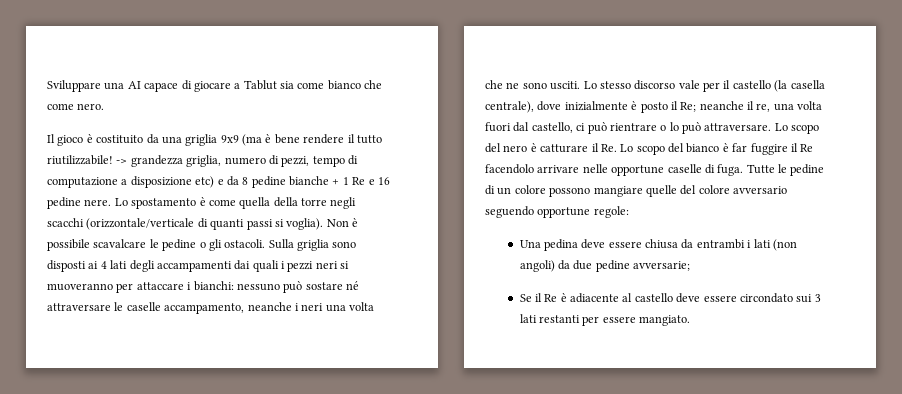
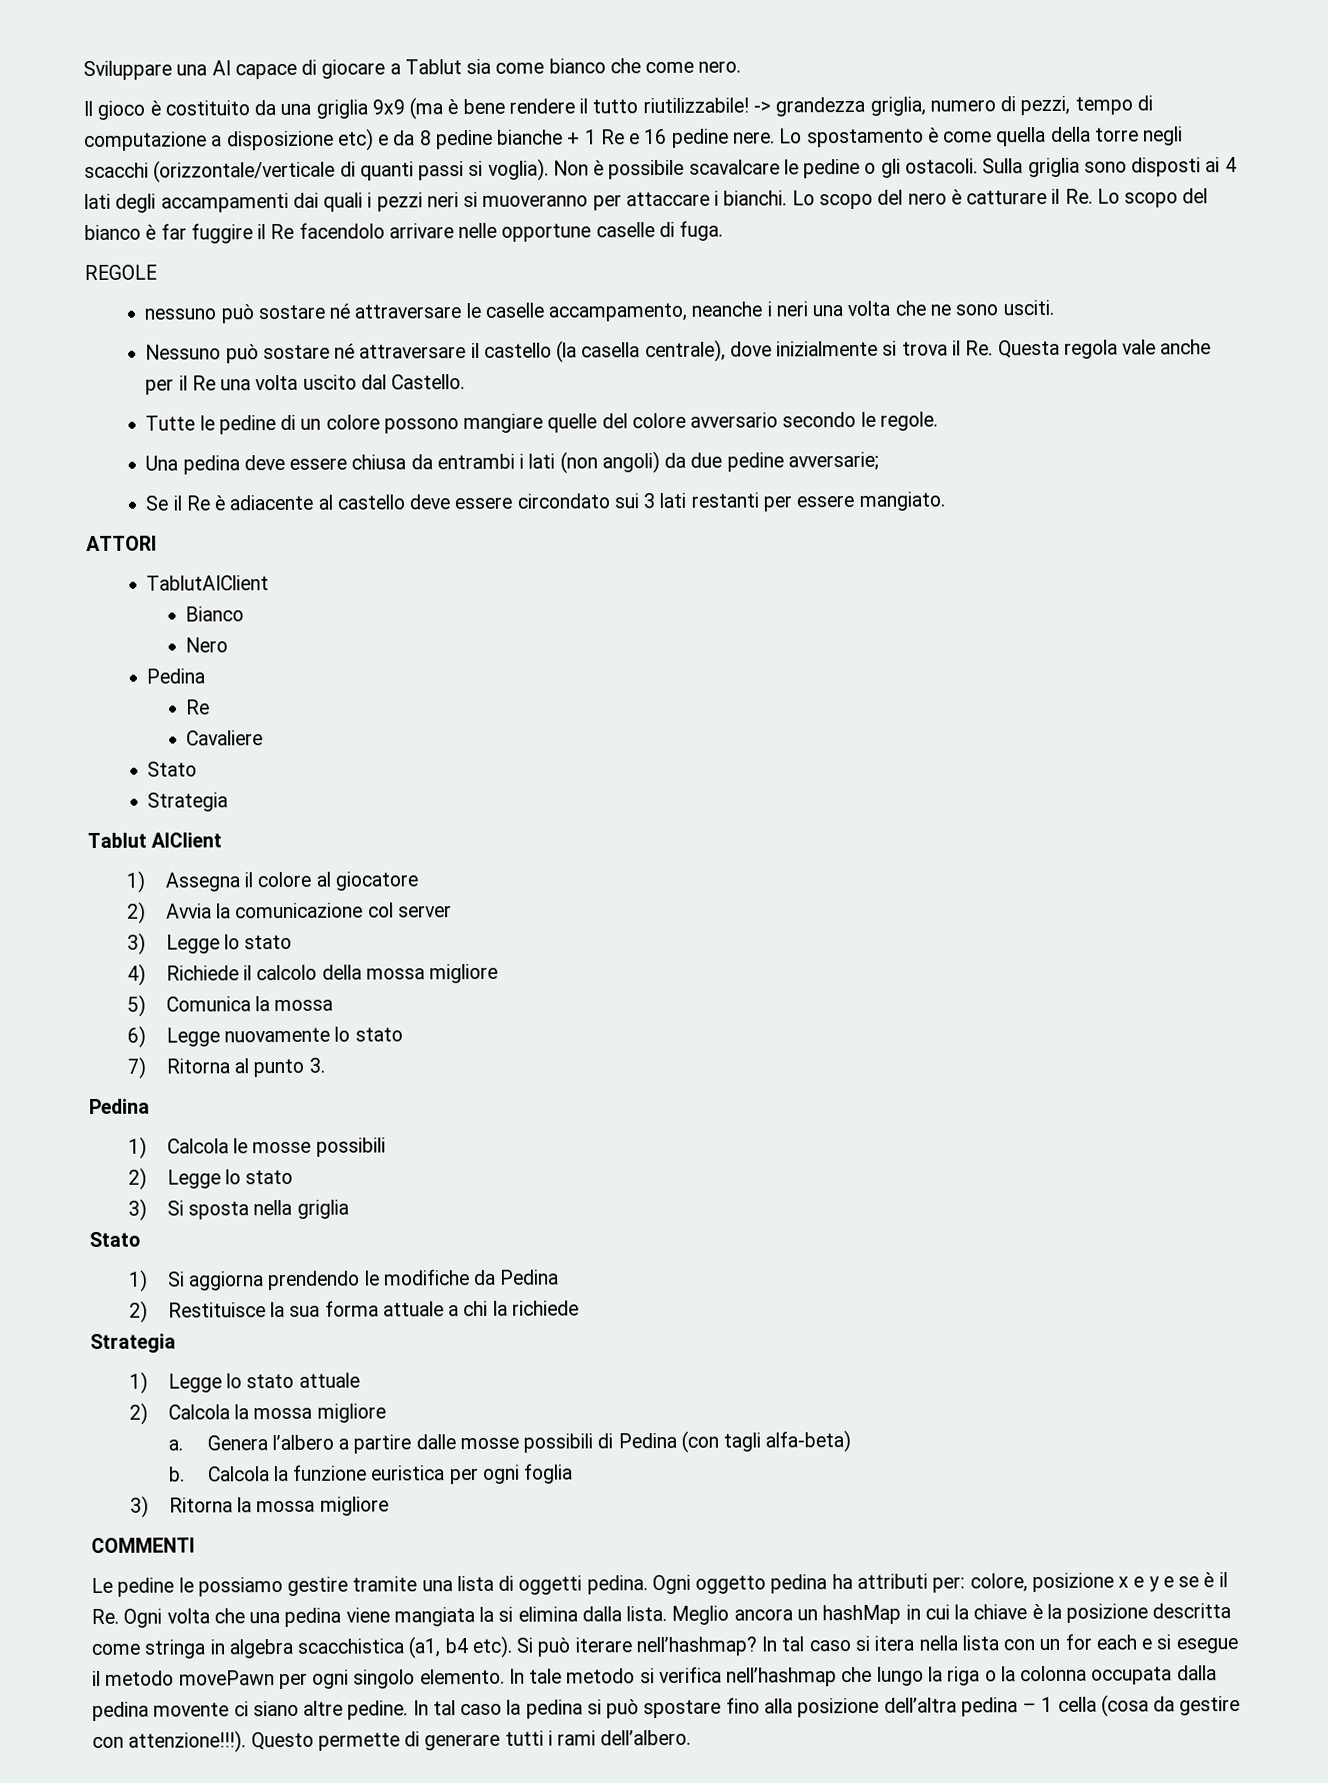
[193,281,359,293] [47,302,374,314] [485,80,825,92] [485,101,823,113] [485,122,772,134] bianchi: nessuno può sostare né attraversare le caselle accampamento, neanche i neri una volta che ne sono usciti. Lo stesso discorso vale per il castello (la casella centrale), dove inizialmente è posto il Re; neanche il re, una volta fuori dal castello, ci può rientrare o lo può attraversare. -> [723,190,788,206] bianchi.
(744, 170) none -> [84,264,157,281] [144,299,1054,324] [145,339,1212,364] [145,374,466,395] // REGOLE // nessuno può sostare né attraversare le caselle accampamento, neanche i neri una volta che ne sono usciti. // Nessuno può sostare né attraversare il castello (la casella centrale), dove inizialmente si trova il Re. Questa regola vale anche per il Re una volta uscito dal Castello. //
[485,206,629,218] seguendo opportune regole: -> [782,411,939,431] secondo le regole.
(691, 320) none -> [86,535,157,552] [146,575,270,591] [185,606,245,622] [185,637,229,653] [146,668,206,684] [185,699,211,715] [186,730,264,746] [147,761,198,777] [147,792,229,812] [87,832,223,849] [125,870,418,893] [126,901,452,924] [126,932,293,955] [126,963,499,986] [126,994,334,1017] [126,1025,403,1048] [126,1056,325,1079] [89,1098,150,1115] [127,1136,386,1159] [127,1167,294,1190] [127,1198,349,1221] [89,1231,140,1248] [127,1269,560,1292] [128,1300,579,1323] [90,1333,176,1354] [128,1371,360,1394] [128,1402,386,1425] [167,1430,852,1454] [168,1463,574,1485] [129,1495,389,1518] [91,1537,195,1554] [91,1572,1228,1597] [91,1603,1232,1628] [91,1633,1238,1659] [92,1665,1217,1690] [92,1694,1241,1722] [92,1729,692,1753] // ATTORI // TablutAIClient // Bianco // Nero // Pedina // Re // Cavaliere // Stato // Strategia // Tablut AIClient // 1) Assegna il colore al giocatore // 2) Avvia la comunicazione col server // 3) Legge lo stato // 4) Richiede il calcolo della mossa migliore // 5) Comunica la mossa // 6) Legge nuovamente lo stato // 7) Ritorna al punto 3. // Pedina // 1) Calcola le mosse possibili // 2) Legge lo stato // 3) Si sposta nella griglia // Stato // 1) Si aggiorna prendendo le modifiche da Pedina // 2) Restituisce la sua forma attuale a chi la richiede // Strategia // 1) Legge lo stato attuale // 2) Calcola la mossa migliore // a. Genera l’albero a partire dalle mosse possibili di Pedina (con tagli alfa-beta) // b. Calcola la funzione euristica per ogni foglia // 3) Ritorna la mossa migliore // COMMENTI // Le pedine le possiamo gestire tramite una lista di oggetti pedina. Ogni oggetto pedina ha attributi per: colore, posizione x e y e se è il Re. Ogni volta che una pedina viene mangiata la si elimina dalla lista. Meglio ancora un hashMap in cui la chiave è la posizione descritta come stringa in algebra scacchistica (a1, b4 etc). Si può iterare nell’hashmap? In tal caso si itera nella lista con un for each e si esegue il metodo movePawn per ogni singolo elemento. In tale metodo si verifica nell’hashmap che lungo la riga o la colonna occupata dalla pedina movente ci siano altre pedine. In tal caso la pedina si può spostare fino alla posizione dell’altra pedina – 1 cella (cosa da gestire con attenzione!!!). Questo permette di generare tutti i rami dell’albero.

